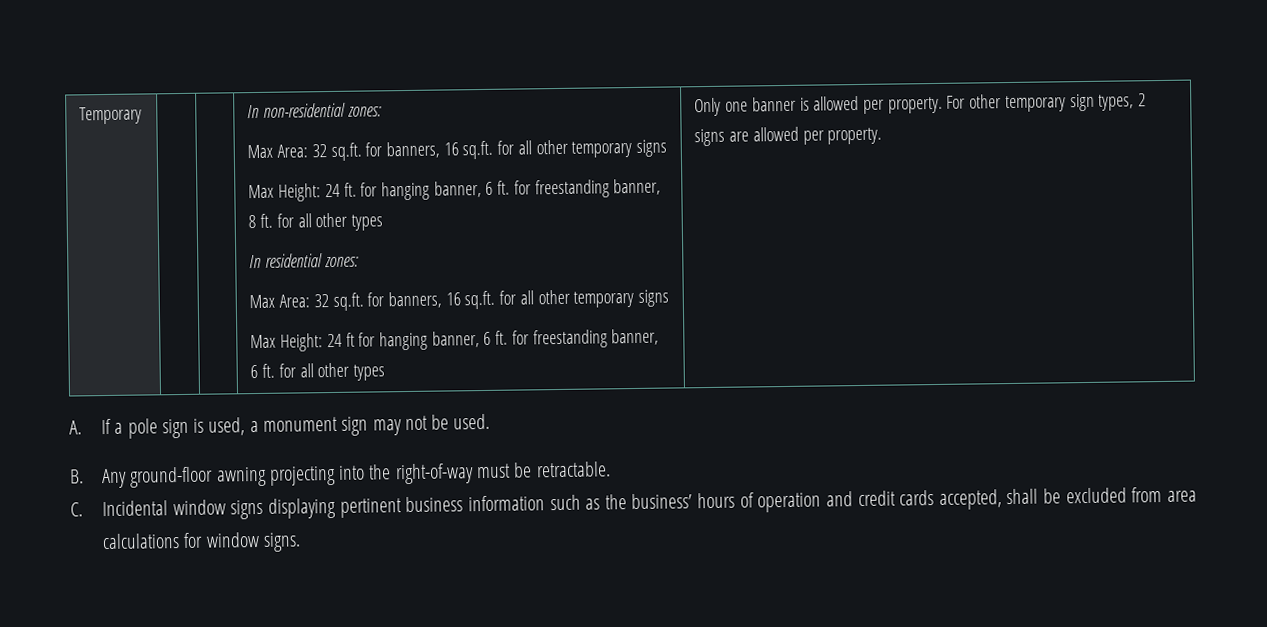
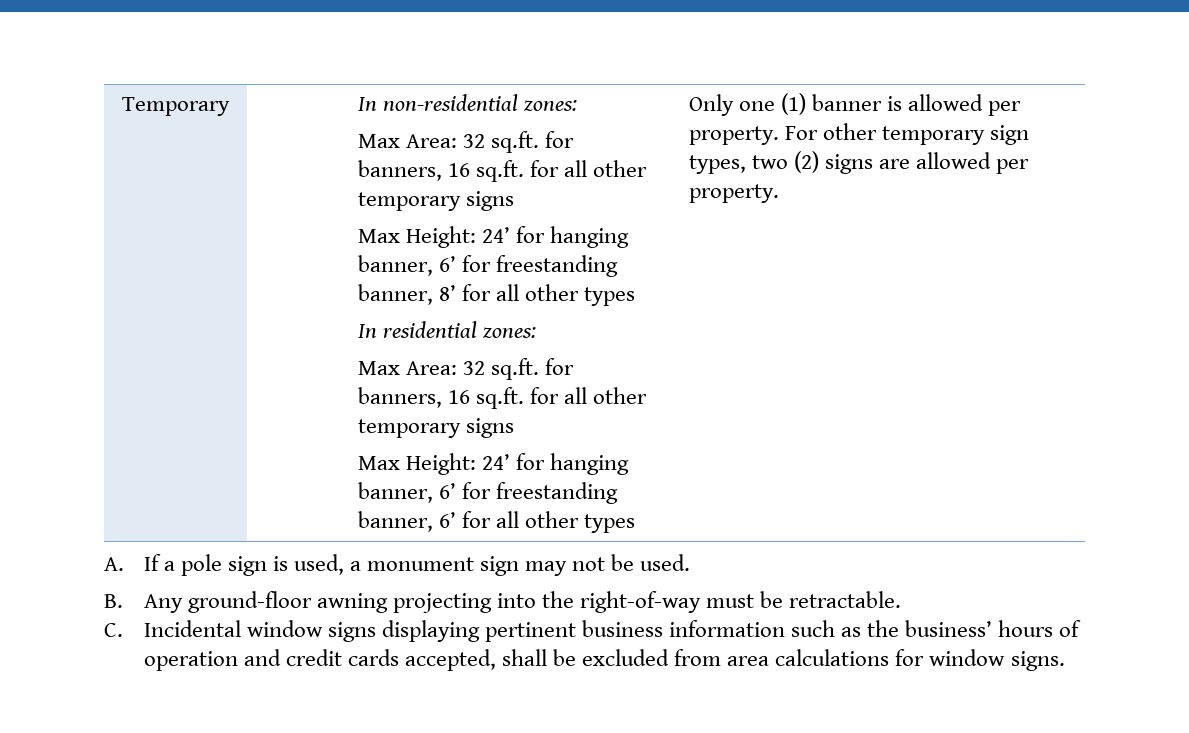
[324,178,662,201] [248,213,274,229] 24 ft. for hanging banner, 6 ft. for freestanding banner, 8 ft. -> [481,226,629,248] [357,255,618,277] [357,284,456,305] 24’ for hanging banner, 6’ for freestanding banner, 8’
[326,328,660,351] [250,363,276,379] 24 ft for hanging banner, 6 ft. for freestanding banner, 6 ft. -> [481,453,629,475] [357,482,618,504] [357,511,456,532] 24’ for hanging banner, 6’ for freestanding banner, 6’
(749, 106) none -> [780,93,806,115] (1)
[1138,93,1147,107] 2 -> [751,151,819,173] two (2)

